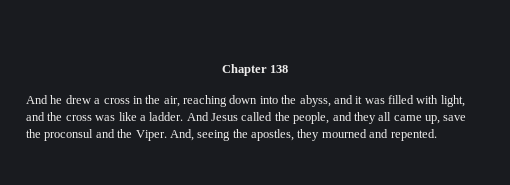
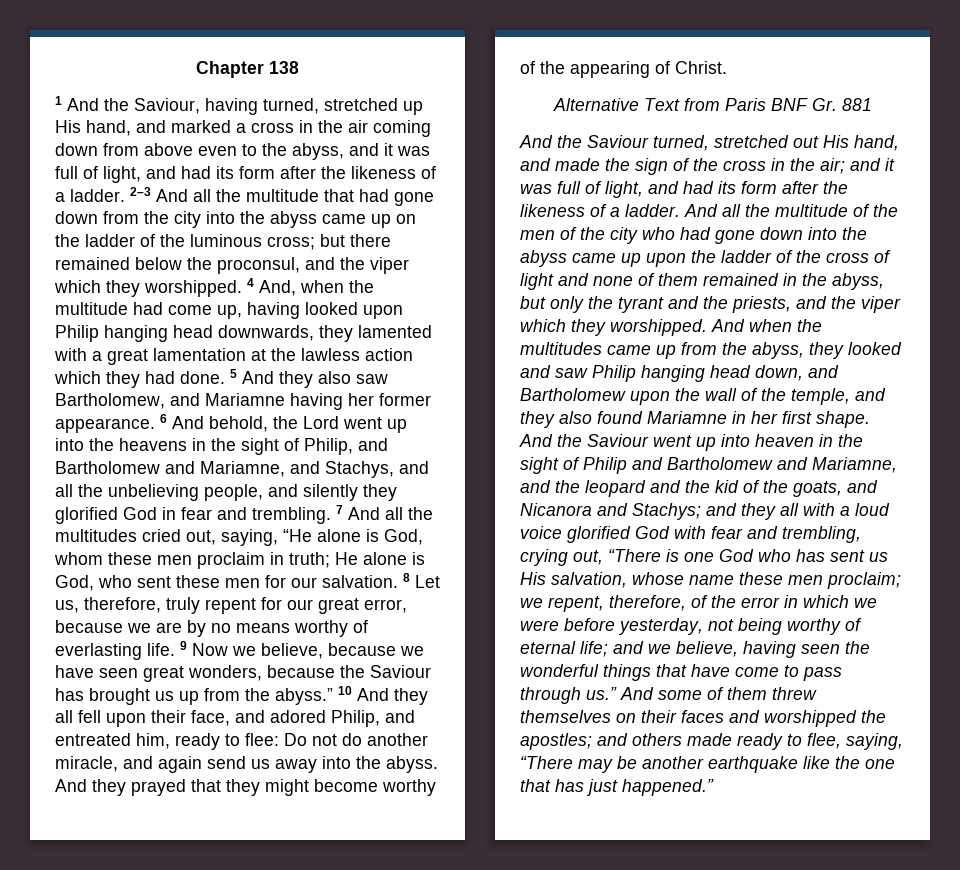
[26,95,278,107] And he drew a cross in the air, reaching down into -> [55,96,423,115] [55,120,431,137] [55,143,257,156] 1 And the Saviour, having turned, stretched up His hand, and marked a cross in the air coming down from above even to
[388,95,465,107] [26,112,467,124] [26,129,437,141] filled with light, and the cross was like a ladder. And Jesus called the people, and they all came up, save the proconsul and the Viper. And, seeing the apostles, they mourned and repented. -> [55,166,436,183] [55,187,434,206] [55,211,416,228] [55,234,391,250] [55,257,409,274] [54,278,374,297] [55,302,403,319] [55,325,432,342] [54,348,413,365] [54,369,388,388] [55,393,431,410] [55,414,407,433] [55,438,388,455] [55,461,429,478] [55,484,397,501] [55,505,433,524] [55,529,423,546] [54,552,425,569] [55,573,440,591] [55,597,407,614] [55,620,368,637] [55,641,424,660] [55,665,431,682] [55,686,428,705] [55,710,415,727] [55,733,428,750] [55,756,438,773] [55,779,436,796] [520,61,727,78] [552,98,872,111] [519,135,899,151] [520,158,895,175] [520,181,848,198] [520,204,898,217] [520,227,867,244] [520,250,891,267] [520,273,884,290] [520,296,901,313] [520,319,822,336] [520,342,902,359] [520,365,839,382] [520,388,886,405] [520,411,870,428] [519,434,863,451] [520,457,897,474] [520,480,878,497] [520,503,890,520] [520,526,861,543] [520,549,888,566] [520,572,901,589] [520,595,877,612] [520,618,862,635] [520,641,870,658] [520,664,842,681] [520,687,817,704] [520,710,886,727] [520,733,903,750] [520,756,895,773] [520,779,714,796] full of light, and had its form after the likeness of a ladder. 2–3 And all the multitude that had gone down from the city into the abyss came up on the ladder of the luminous cross; but there remained below the proconsul, and the viper which they worshipped. 4 And, when the multitude had come up, having looked upon Philip hanging head downwards, they lamented with a great lamentation at the lawless action which they had done. 5 And they also saw Bartholomew, and Mariamne having her former appearance. 6 And behold, the Lord went up into the heavens in the sight of Philip, and Bartholomew and Mariamne, and Stachys, and all the unbelieving people, and silently they glorified God in fear and trembling. 7 And all the multitudes cried out, saying, “He alone is God, whom these men proclaim in truth; He alone is God, who sent these men for our salvation. 8 Let us, therefore, truly repent for our great error, because we are by no means worthy of everlasting life. 9 Now we believe, because we have seen great wonders, because the Saviour has brought us up from the abyss.” 10 And they all fell upon their face, and adored Philip, and entreated him, ready to flee: Do not do another miracle, and again send us away into the abyss. And they prayed that they might become worthy of the appearing of Christ. // Alternative Text from Paris BNF Gr. 881 // And the Saviour turned, stretched out His hand, and made the sign of the cross in the air; and it was full of light, and had its form after the likeness of a ladder. And all the multitude of the men of the city who had gone down into the abyss came up upon the ladder of the cross of light and none of them remained in the abyss, but only the tyrant and the priests, and the viper which they worshipped. And when the multitudes came up from the abyss, they looked and saw Philip hanging head down, and Bartholomew upon the wall of the temple, and they also found Mariamne in her first shape. And the Saviour went up into heaven in the sight of Philip and Bartholomew and Mariamne, and the leopard and the kid of the goats, and Nicanora and Stachys; and they all with a loud voice glorified God with fear and trembling, crying out, “There is one God who has sent us His salvation, whose name these men proclaim; we repent, therefore, of the error in which we were before yesterday, not being worthy of eternal life; and we believe, having seen the wonderful things that have come to pass through us.” And some of them threw themselves on their faces and worshipped the apostles; and others made ready to flee, saying, “There may be another earthquake like the one that has just happened.”

